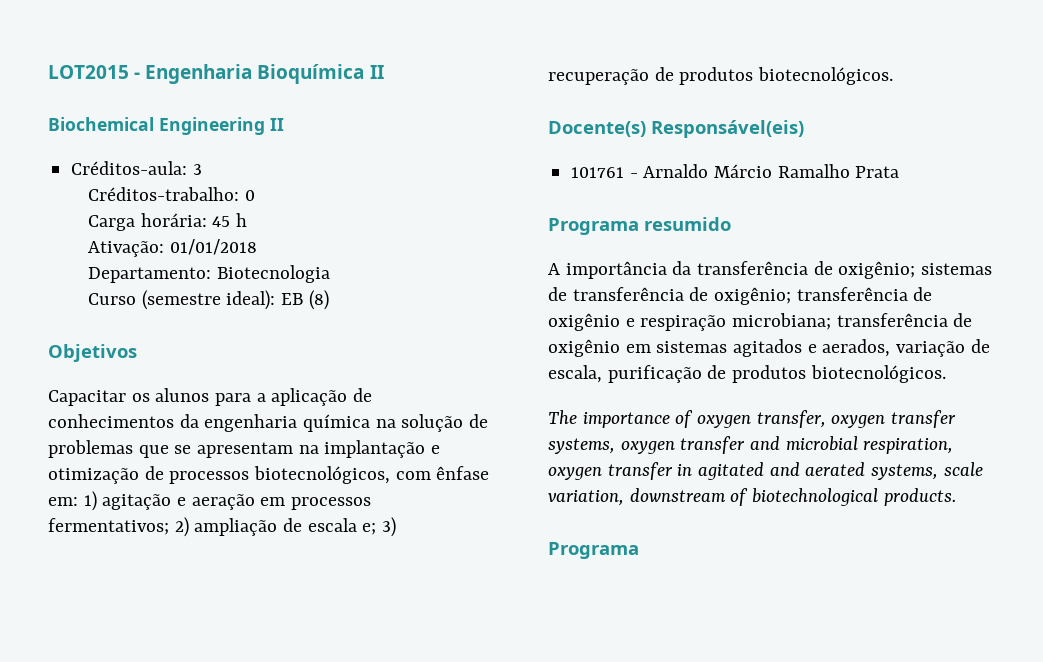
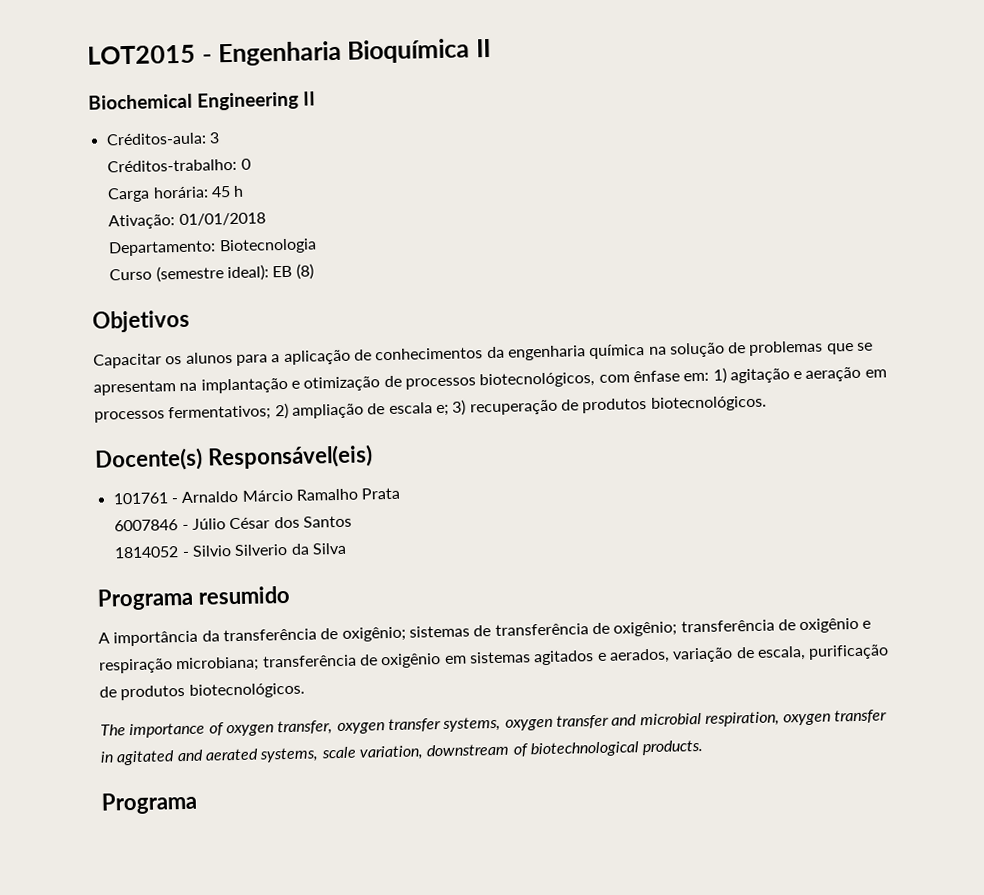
(900, 172) none -> [114,515,352,532] [114,542,347,559] // 6007846 - Júlio César dos Santos // 1814052 - Silvio Silverio da Silva

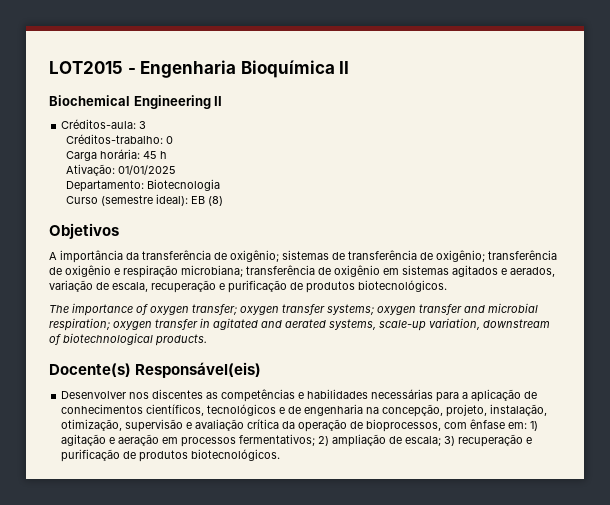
[178,212,266,227] 01/01/2018 -> [118,165,177,175] 01/01/2025
[93,340,874,369] [93,366,887,396] [94,395,767,423] [94,444,373,472] [112,487,401,505] [114,515,352,532] [114,542,347,559] [97,585,290,611] // Capacitar os alunos para a aplicação de conhecimentos da engenharia química na solução de problemas que se apresentam na implantação e otimização de processos biotecnológicos, com ênfase em: 1) agitação e aeração em processos fermentativos; 2) ampliação de escala e; 3) recuperação de produtos biotecnológicos. // Docente(s) Responsável(eis) // 101761 - Arnaldo Márcio Ramalho Prata // 6007846 - Júlio César dos Santos // 1814052 - Silvio Silverio da Silva // Programa resumido -> (119, 231) none
(806, 653) none -> [151,280,225,293] recuperação e
[277,716,502,736] transfer, oxygen transfer systems, -> [192,304,374,315] transfer; oxygen transfer systems;
[704,711,780,727] respiration, -> [49,318,110,331] respiration;
[320,746,356,759] scale -> [379,320,426,331] scale-up
[101,791,198,815] Programa -> [49,362,262,378] [61,389,538,402] [61,404,548,417] [61,419,539,432] [61,434,533,447] [61,449,281,462] Docente(s) Responsável(eis) // Desenvolver nos discentes as competências e habilidades necessárias para a aplicação de conhecimentos científicos, tecnológicos e de engenharia na concepção, projeto, instalação, otimização, supervisão e avaliação crítica da operação de bioprocessos, com ênfase em: 1) agitação e aeração em processos fermentativos; 2) ampliação de escala; 3) recuperação e purificação de produtos biotecnológicos.

